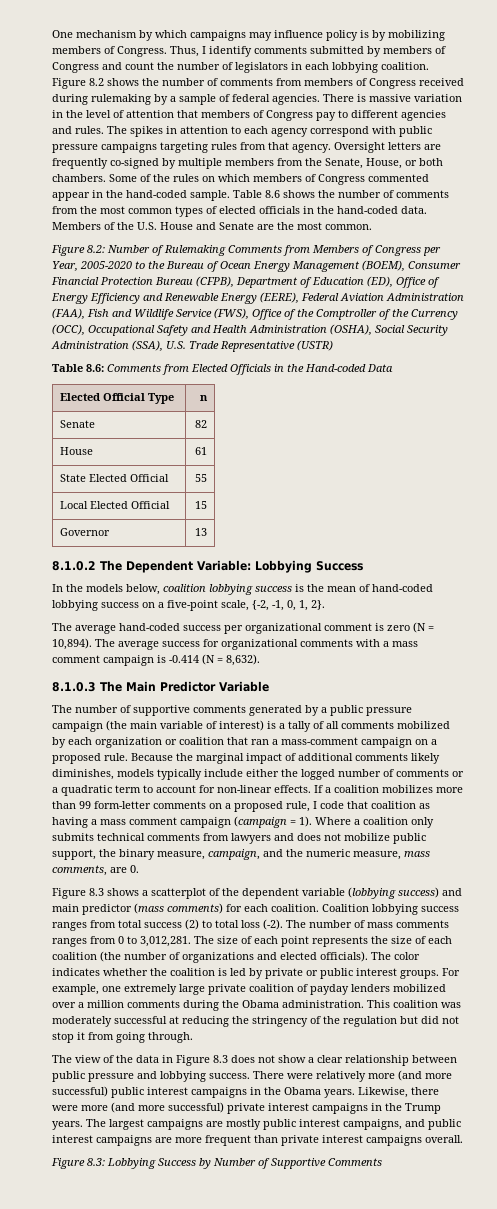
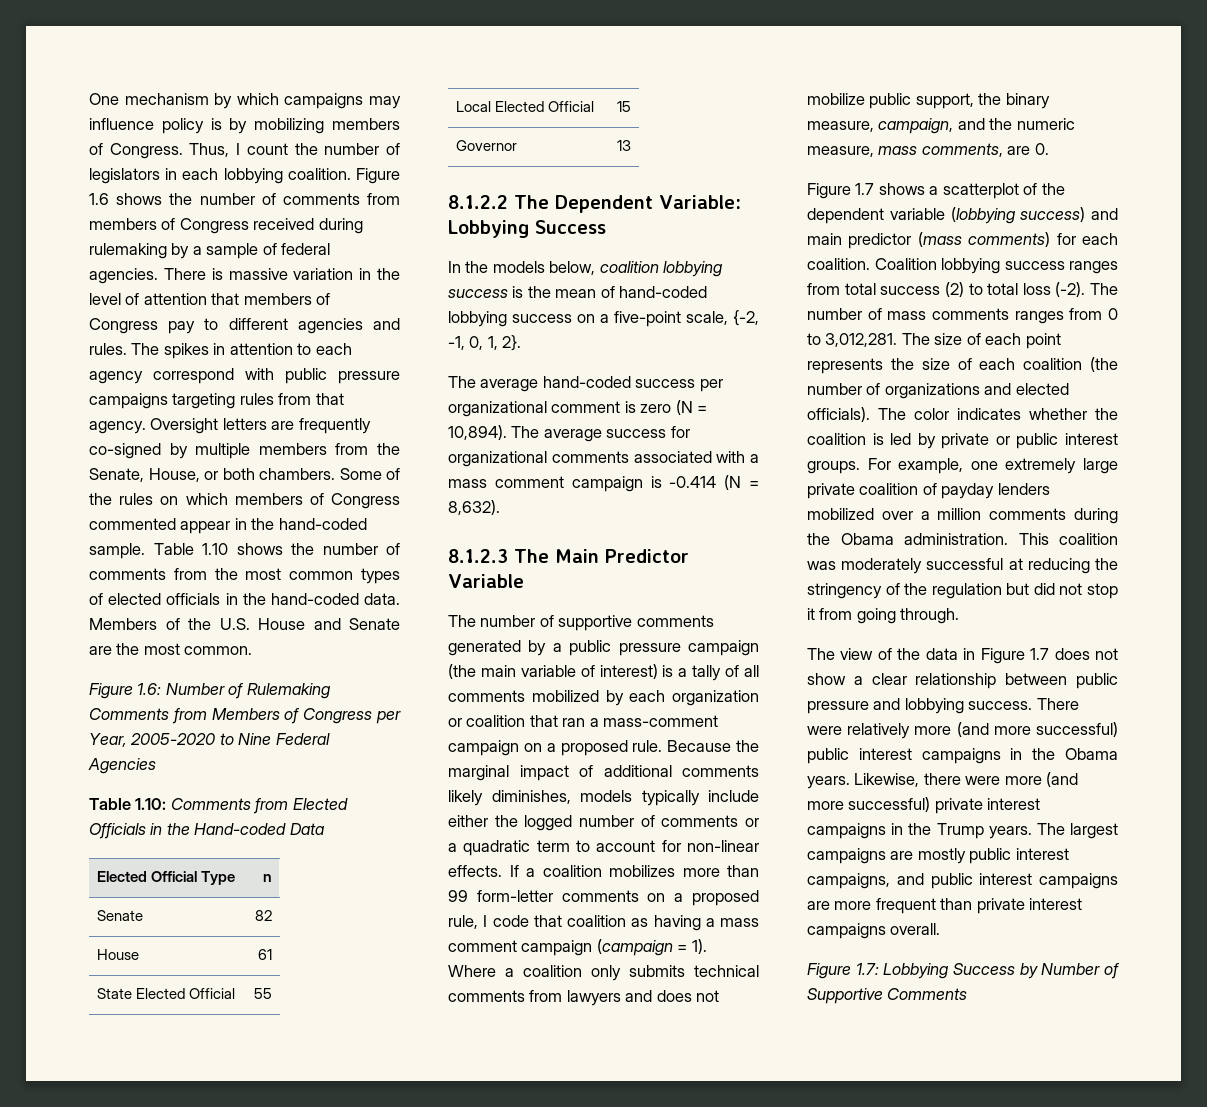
[209,46,446,57] [52,62,122,73] identify comments submitted by members of Congress and -> (241, 149) none
[89,78,104,86] 8.2 -> [89,193,109,205] 1.6
[265,190,280,198] 8.6 -> [202,543,228,555] 1.10
[87,245,105,253] 8.2: -> [137,683,162,695] 1.6:
[148,260,461,272] [51,276,440,288] [51,292,464,304] [52,308,458,320] [52,324,448,336] [51,340,333,352] [52,364,104,372] the Bureau of Ocean Energy Management (BOEM), Consumer Financial Protection Bureau (CFPB), Department of Education (ED), Office of Energy Efficiency and Renewable Energy (EERE), Federal Aviation Administration (FAA), Fish and Wildlife Service (FWS), Office of the Comptroller of the Currency (OCC), Occupational Safety and Health Administration (OSHA), Social Security Administration (SSA), U.S. Trade Representative (USTR) // Table 8.6: -> [238,733,330,745] [88,758,156,774] [89,798,167,810] Nine Federal Agencies // Table 1.10:
[52,561,96,571] 8.1.0.2 -> [448,195,508,209] 8.1.2.2
(353, 643) none -> [633,451,712,463] associated
[52,682,96,692] 8.1.0.3 -> [448,549,508,563] 8.1.2.3
[89,888,104,896] 8.3 -> [855,183,875,195] 1.7
[213,1055,228,1063] 8.3 -> [1030,648,1050,660] 1.7
[87,1158,105,1166] 8.3: -> [855,963,879,975] 1.7:

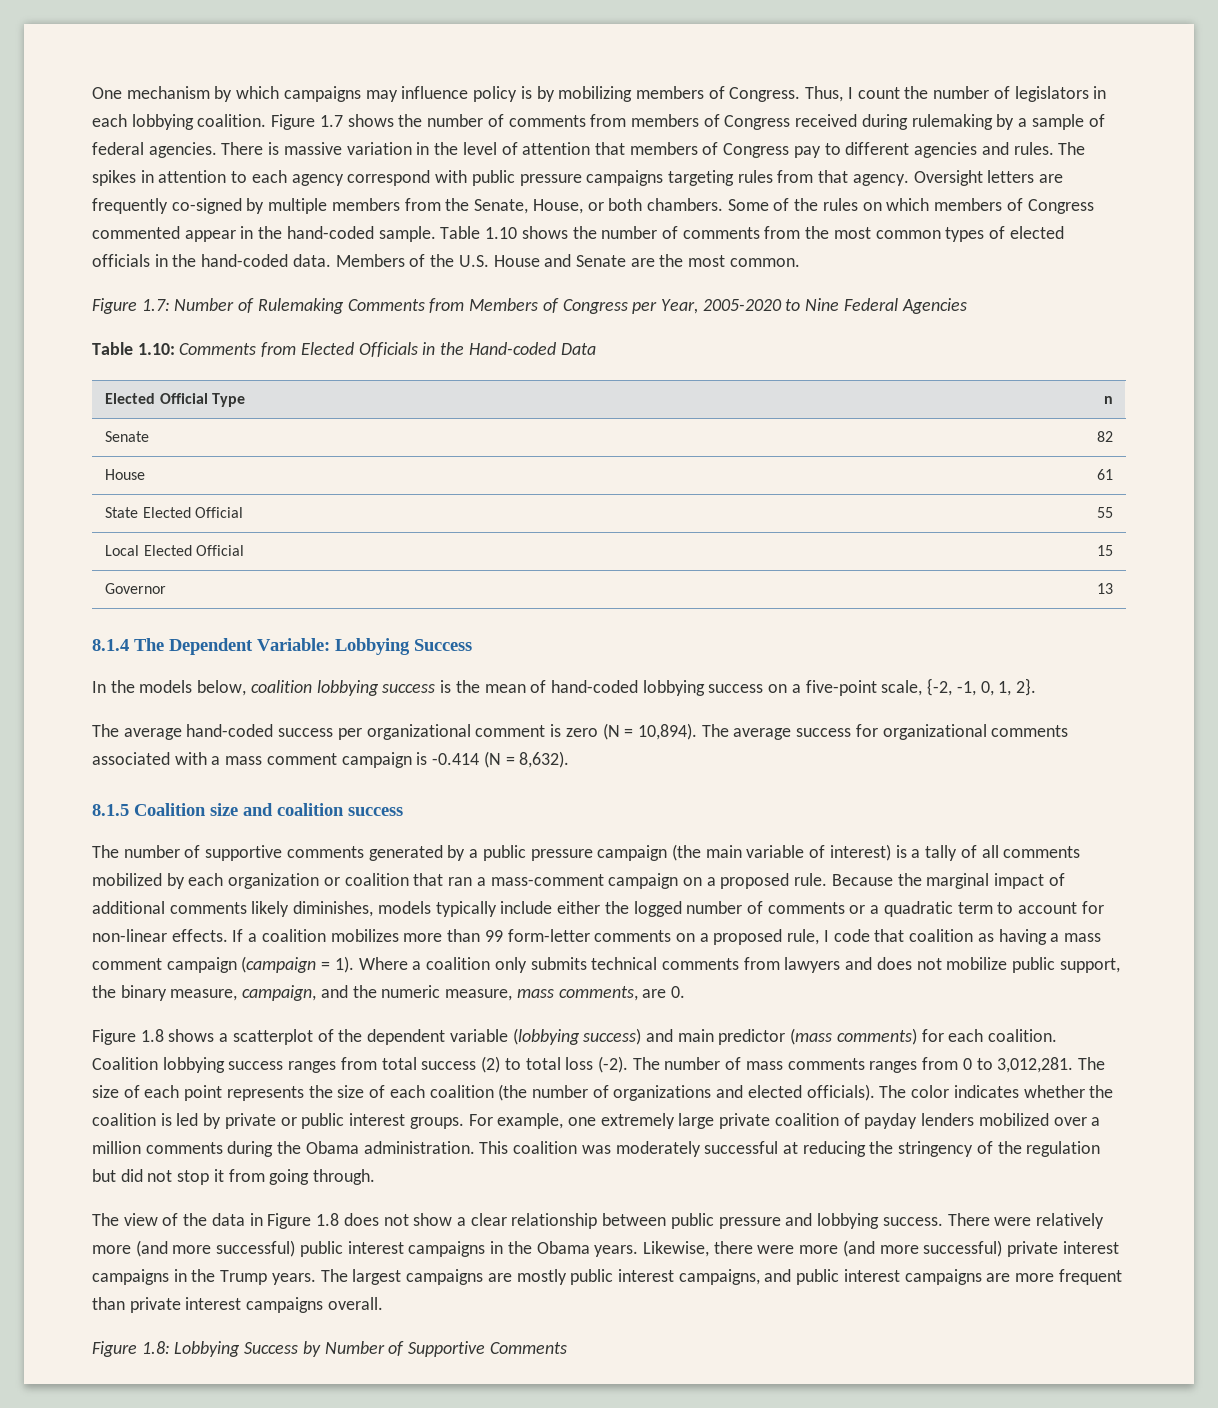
[89,193,109,205] 1.6 -> [319,115,343,127] 1.7
[137,683,162,695] 1.6: -> [141,299,170,311] 1.7:
[448,195,508,209] 8.1.2.2 -> [92,639,129,651] 8.1.4
[448,549,689,563] [448,574,524,588] 8.1.2.3 The Main Predictor Variable -> [92,803,403,816] 8.1.5 Coalition size and coalition success
[855,183,875,195] 1.7 -> [140,1029,164,1042] 1.8
[1030,648,1050,660] 1.7 -> [316,1213,340,1226] 1.8
[855,963,879,975] 1.7: -> [141,1341,170,1354] 1.8:

